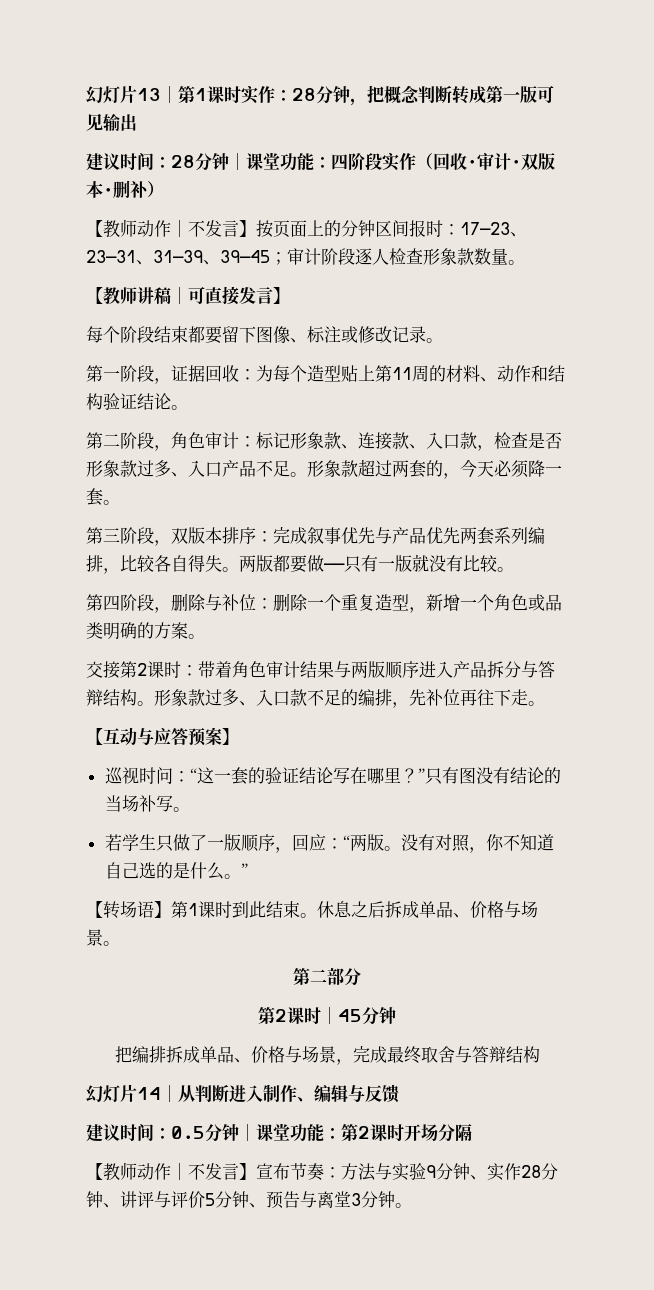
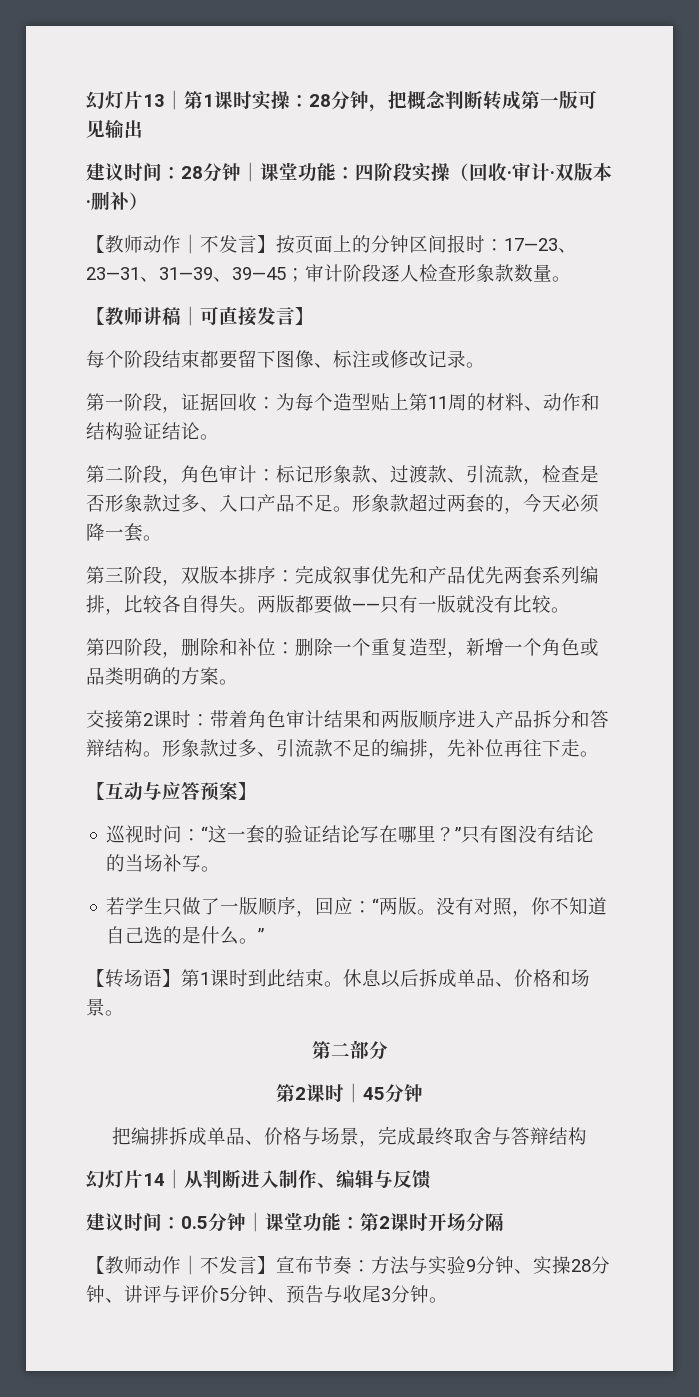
[258,86,275,103] 作 -> [271,91,290,109] 操
[399,153,416,170] 作 -> [431,163,450,181] 操
[358,432,460,450] 连接款、入口 -> [390,465,504,483] 过渡款、引流
[375,527,392,544] 与 -> [409,566,428,584] 和
[205,594,222,611] 与 -> [219,638,238,656] 和
[334,661,351,678] 与 -> [362,710,381,728] 和
[521,661,538,678] 与 -> [571,710,590,728] 和
[256,689,290,706] 入口 -> [276,739,314,757] 引流
[351,901,368,918] 之 -> [381,970,400,988] 以
[504,901,521,918] 与 -> [552,969,571,987] 和
[504,1163,521,1180] 作 -> [552,1256,571,1274] 操
[317,1191,351,1208] 离堂 -> [343,1285,381,1303] 收尾

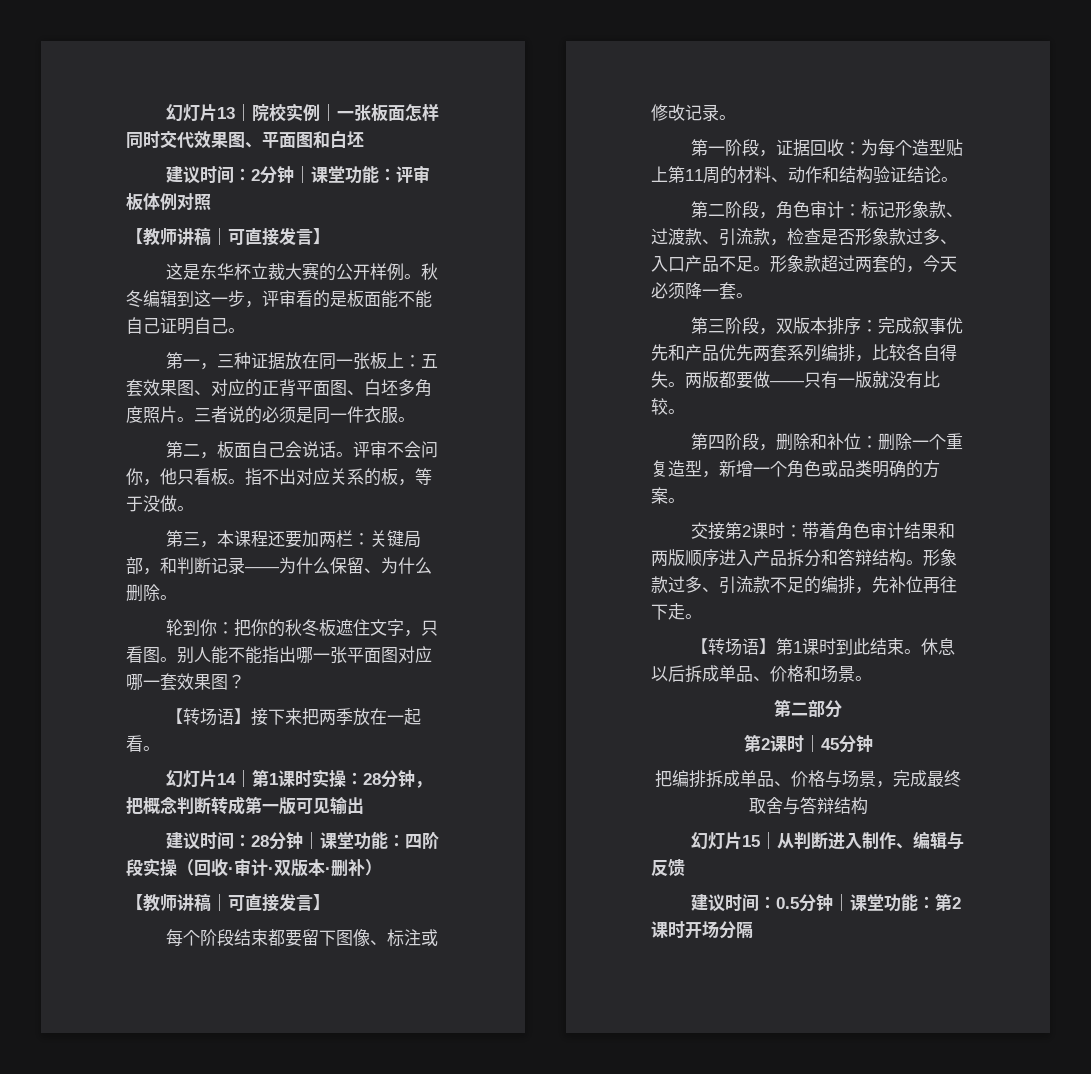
(184, 100) none -> [252,103,440,122] [126,131,364,149] [166,165,431,184] [126,193,211,211] [126,227,330,246] [166,262,439,281] [126,290,432,308] [126,317,245,335] [166,352,439,370] [126,379,432,397] [126,406,415,424] [166,441,439,459] [126,468,432,486] [126,495,194,512] [166,530,422,548] [126,557,432,575] [126,584,177,602] [166,619,439,637] [126,646,432,664] [126,673,245,691] [166,708,422,726] [126,735,160,752] [166,770,253,788] 院校实例｜一张板面怎样同时交代效果图、平面图和白坯 // 建议时间：2分钟｜课堂功能：评审板体例对照 // 【教师讲稿｜可直接发言】 // 这是东华杯立裁大赛的公开样例。秋冬编辑到这一步，评审看的是板面能不能自己证明自己。 // 第一，三种证据放在同一张板上：五套效果图、对应的正背平面图、白坯多角度照片。三者说的必须是同一件衣服。 // 第二，板面自己会说话。评审不会问你，他只看板。指不出对应关系的板，等于没做。 // 第三，本课程还要加两栏：关键局部，和判断记录——为什么保留、为什么删除。 // 轮到你：把你的秋冬板遮住文字，只看图。别人能不能指出哪一张平面图对应哪一套效果图？ // 【转场语】接下来把两季放在一起看。 // 幻灯片14｜
[86,234,577,254] [86,264,571,282] // 【教师动作｜不发言】按页面上的分钟区间报时：17—23、23—31、31—39、39—45；审计阶段逐人检查形象款数量。 -> (382, 867) none
[86,782,257,801] [106,825,595,844] [106,854,221,872] [106,897,608,917] [106,926,265,945] // 【互动与应答预案】 // 巡视时问：“这一套的验证结论写在哪里？”只有图没有结论的当场补写。 // 若学生只做了一版顺序，回应：“两版。没有对照，你不知道自己选的是什么。” -> (702, 616) none
[143,1173,165,1186] 14 -> [742,835,761,847] 15
[86,1255,610,1275] [86,1285,448,1304] // 【教师动作｜不发言】宣布节奏：方法与实验9分钟、实操28分钟、讲评与评价5分钟、预告与收尾3分钟。 -> (753, 930) none

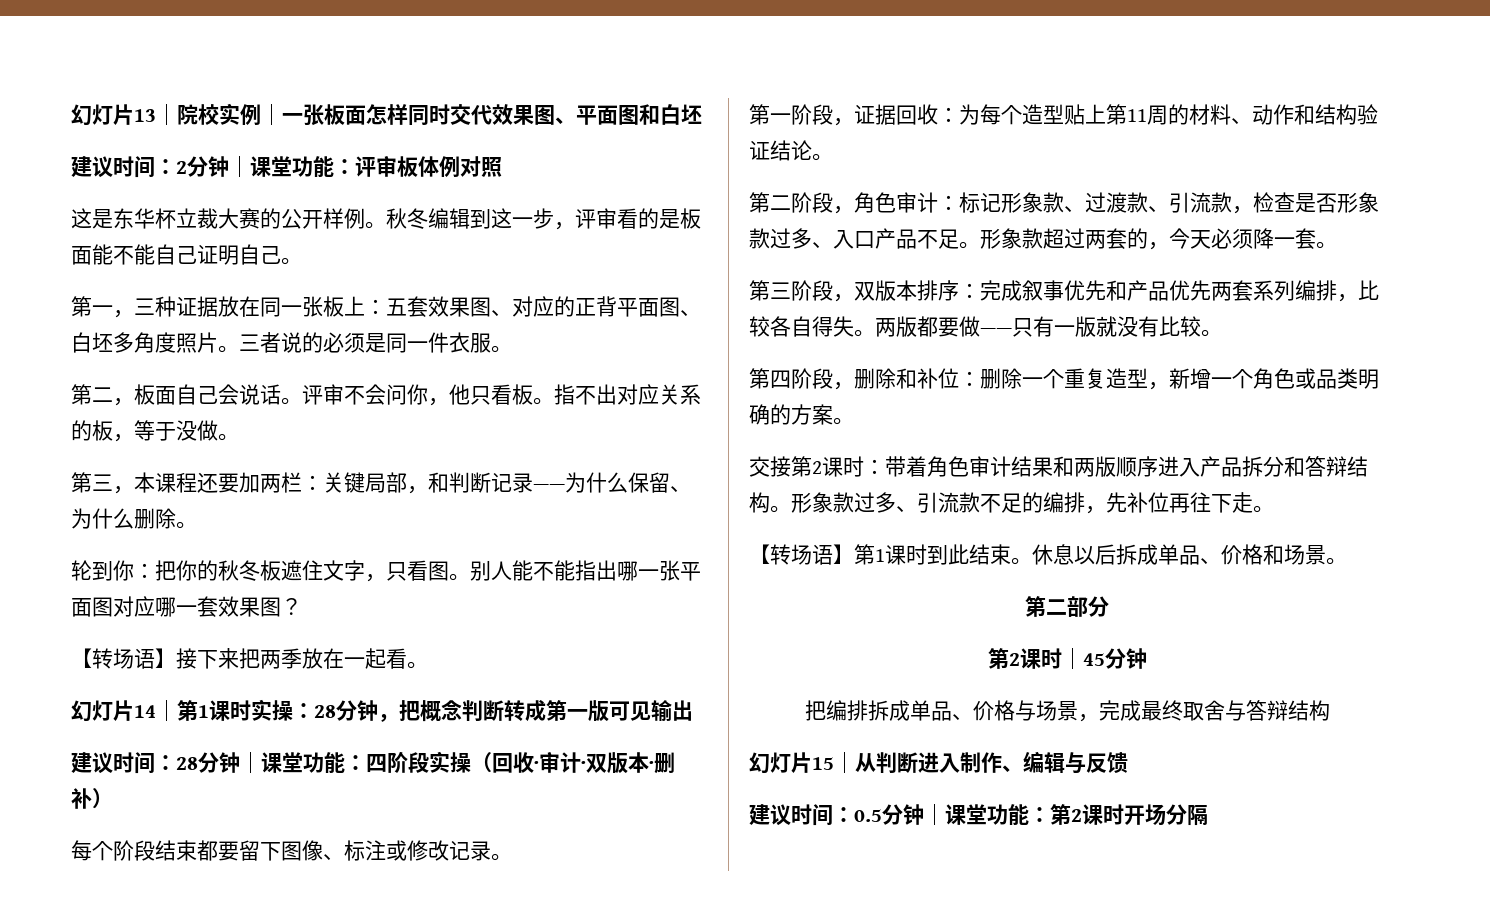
[126,227,330,246] // 【教师讲稿｜可直接发言】 -> (502, 167) none
[126,893,330,912] // 【教师讲稿｜可直接发言】 -> (113, 798) none

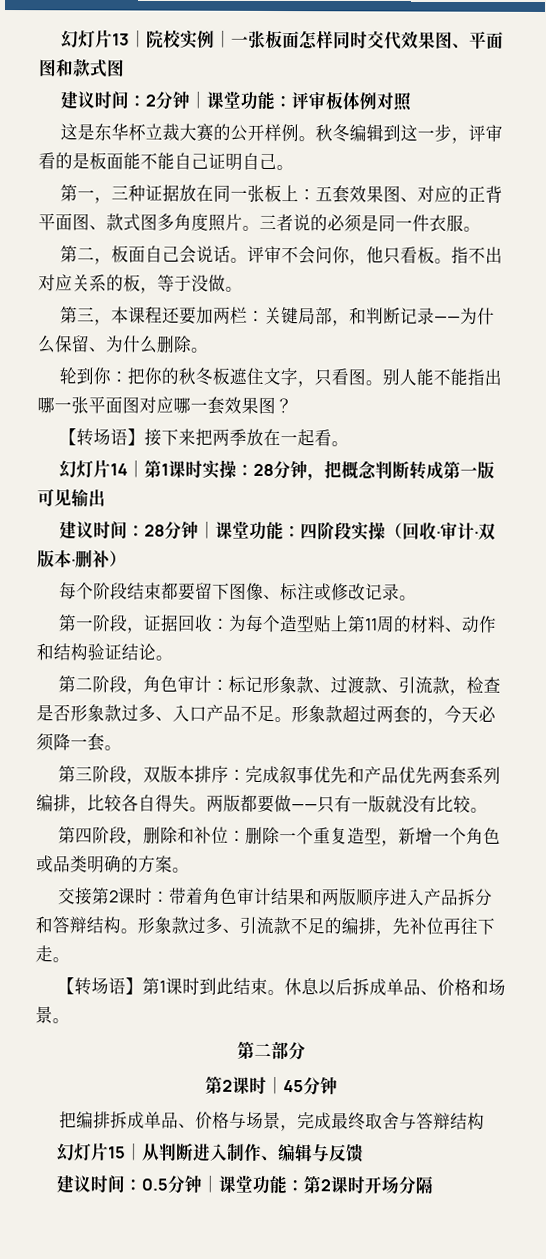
[660,104,702,125] 白坯 -> [73,58,125,78] 款式图
[71,332,113,353] 白坯 -> [106,213,158,232] 款式图

